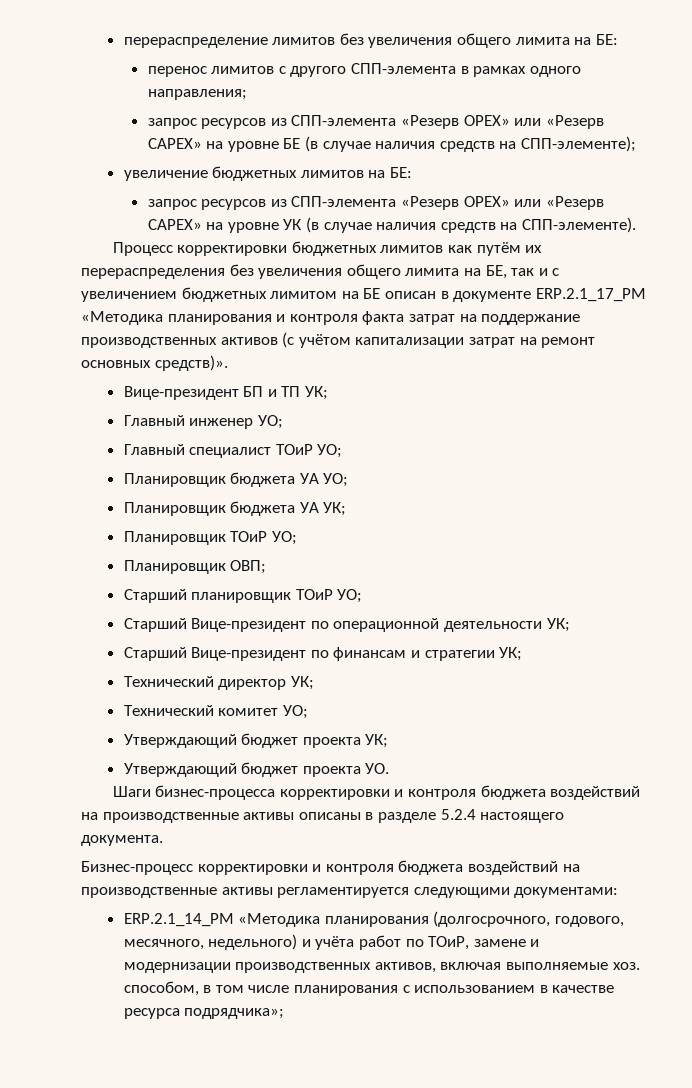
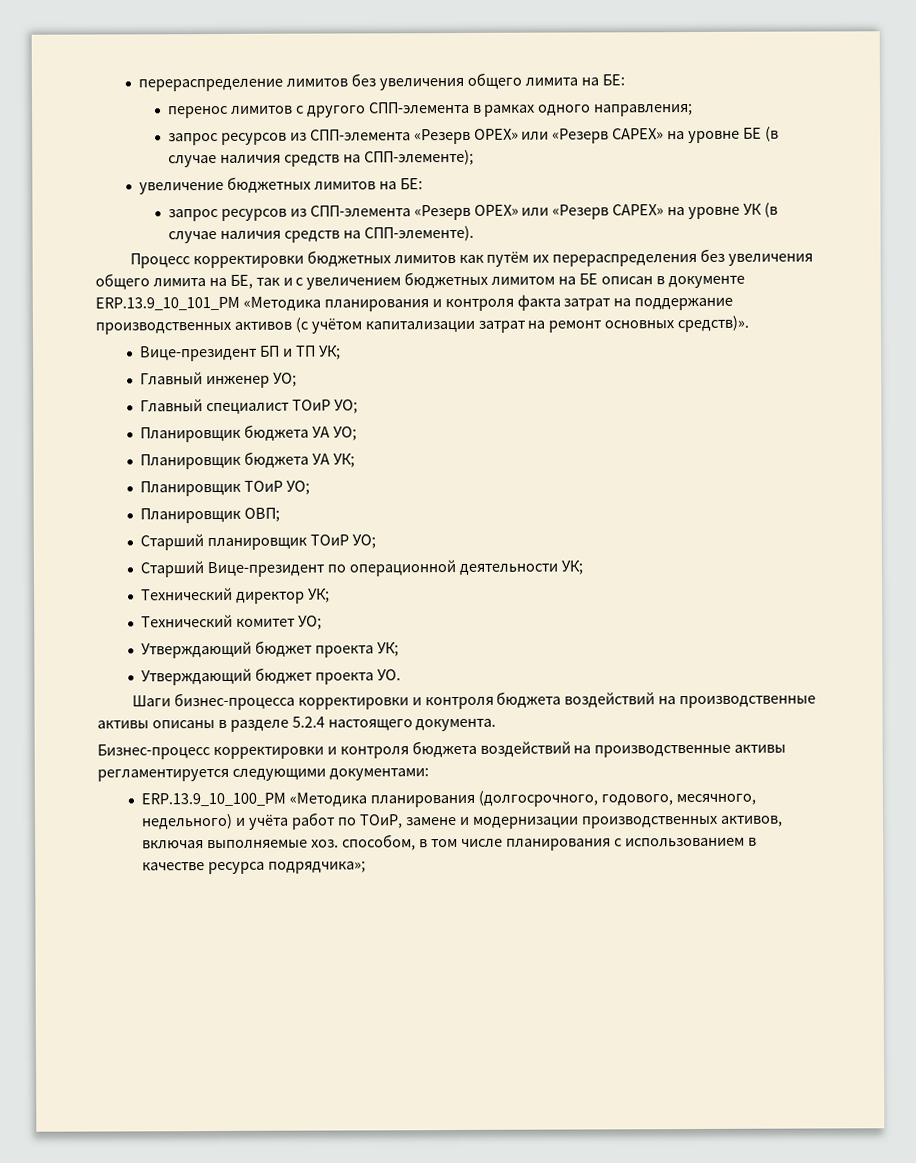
[535,288,646,302] ERP.2.1_17_PM -> [95,296,240,311] ERP.13.9_10_101_PM
[123,647,523,661] // Старший Вице-президент по финансам и стратегии УК; -> (584, 567) none
[123,913,234,927] ERP.2.1_14_PM -> [141,792,287,807] ERP.13.9_10_100_PM

